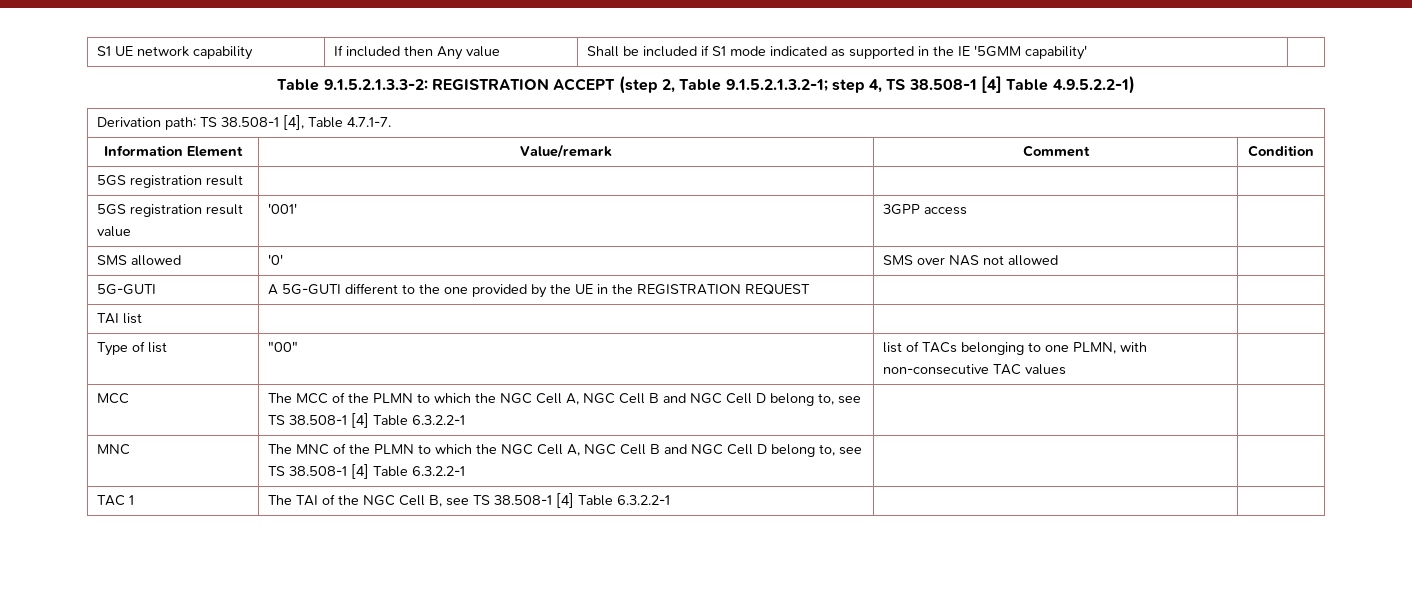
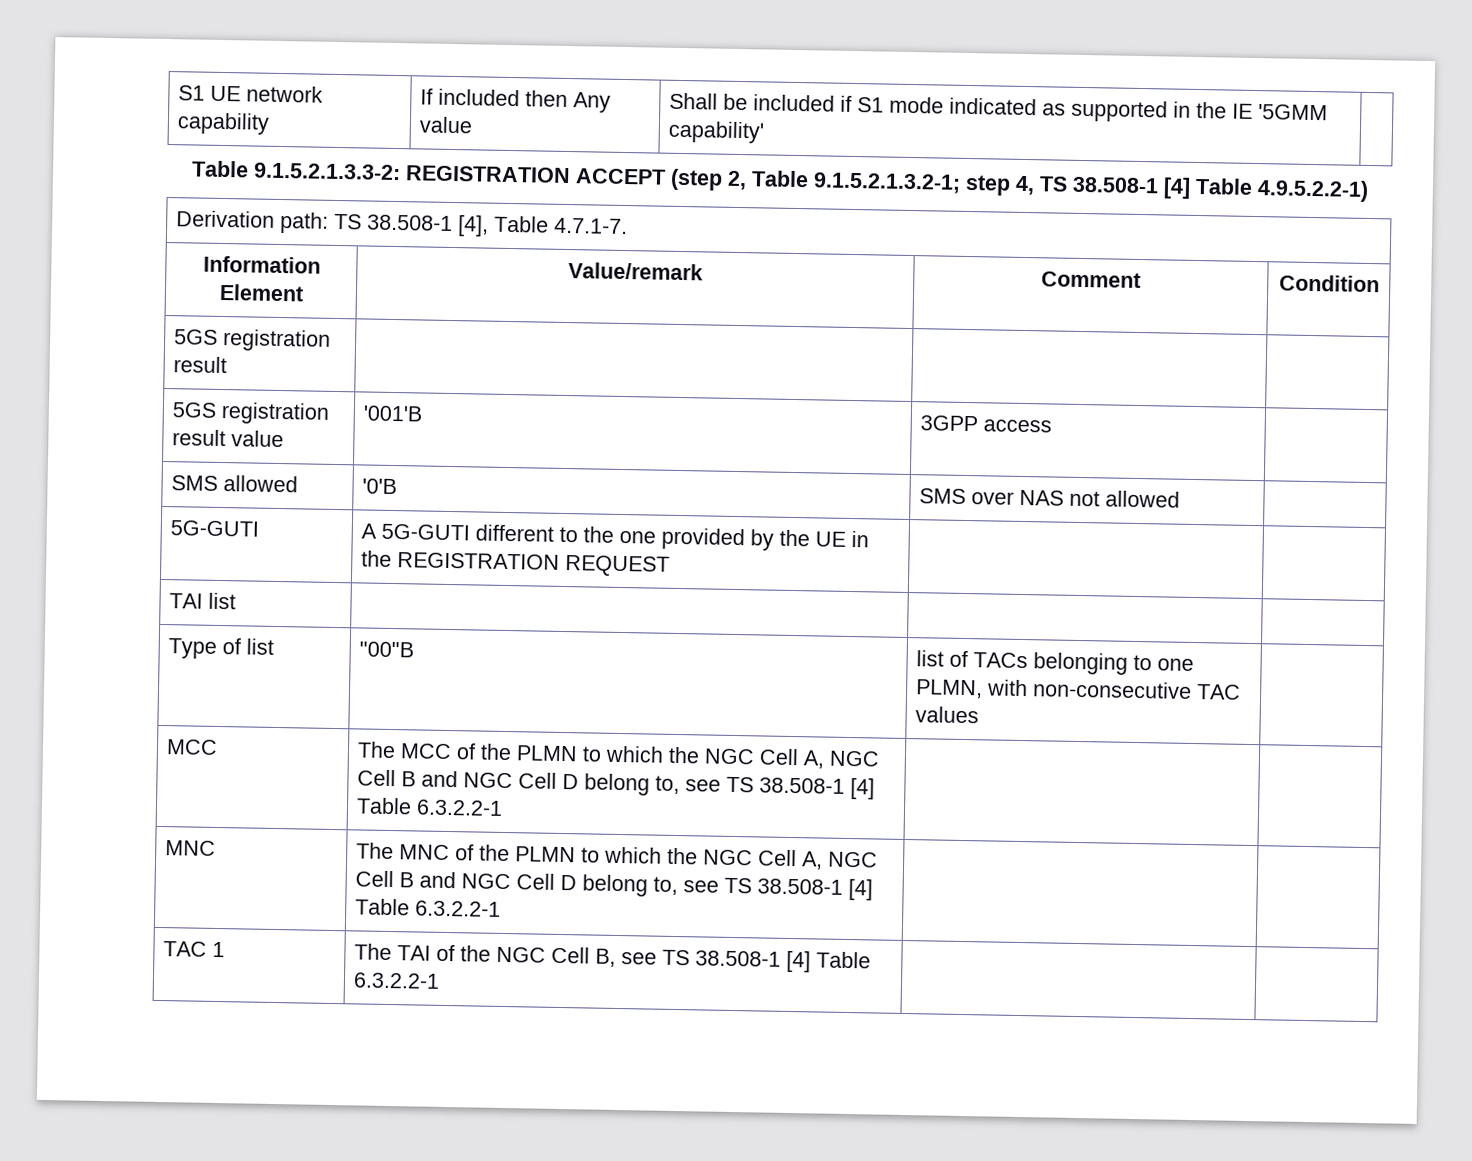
[267,203,297,214] '001' -> [363,405,423,422] '001'B
[267,254,283,265] '0' -> [362,478,398,495] '0'B
[267,341,298,352] "00" -> [359,641,415,658] "00"B

